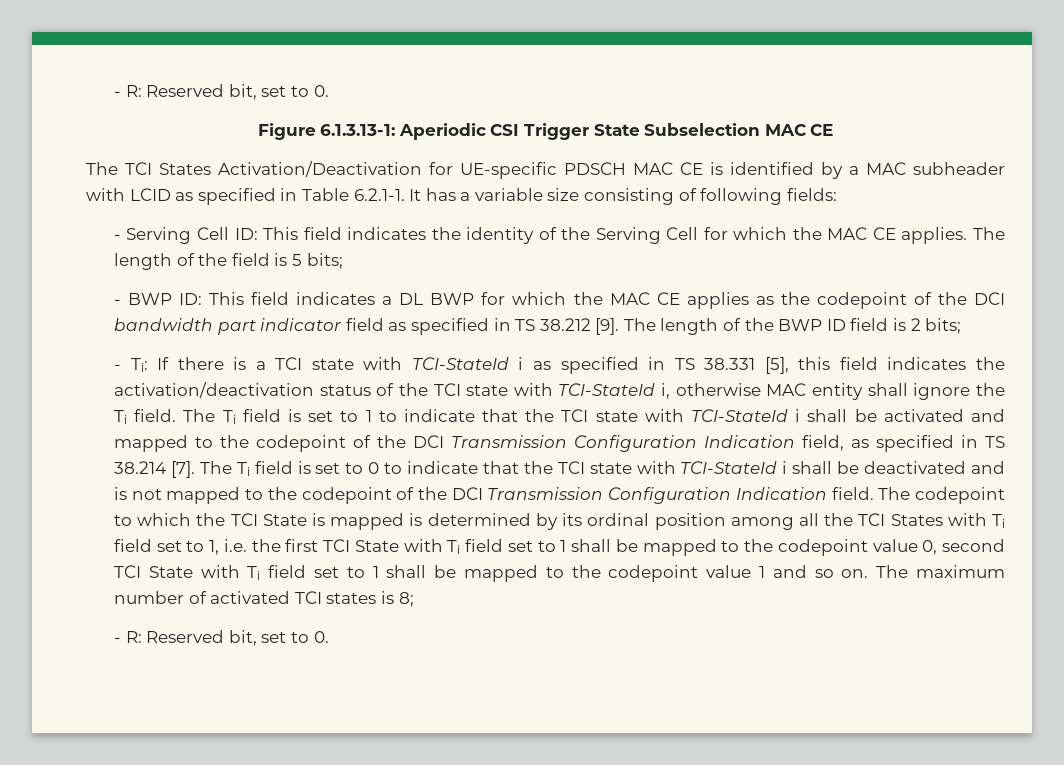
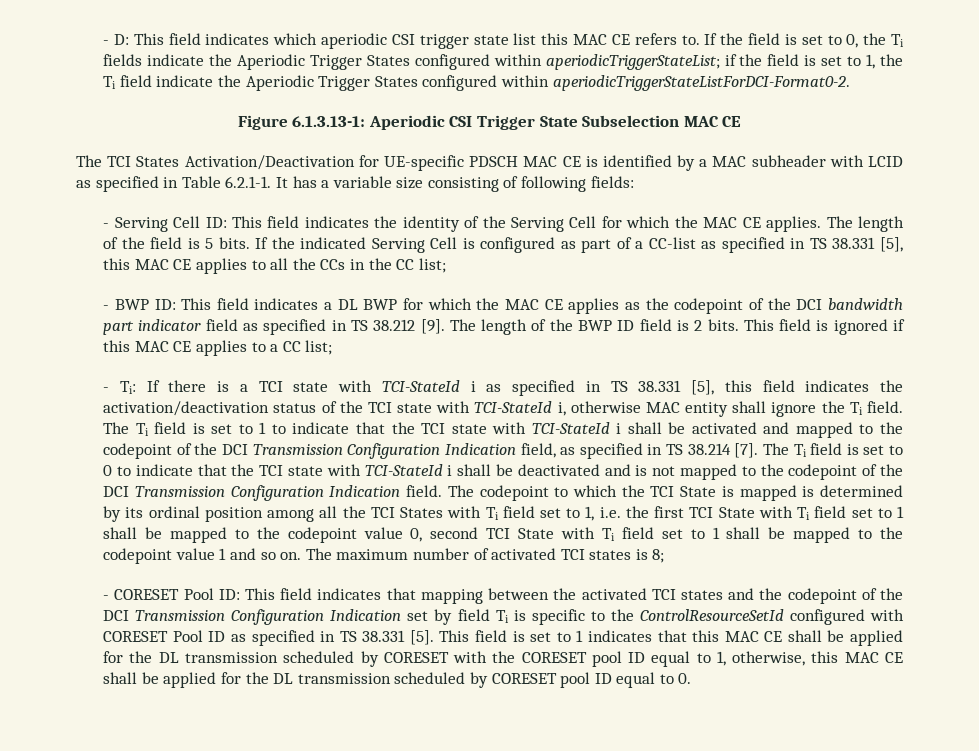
[113,84,329,100] - R: Reserved bit, set to 0. -> [103,33,905,49] [103,54,903,70] [103,75,850,91] - D: This field indicates which aperiodic CSI trigger state list this MAC CE refers to. If the field is set to 0, the Ti fields indicate the Aperiodic Trigger States configured within aperiodicTriggerStateList; if the field is set to 1, the Ti field indicate the Aperiodic Trigger States configured within aperiodicTriggerStateListForDCI-Format0-2.
[306,253,343,269] bits; -> [218,237,903,253] [103,258,446,274] bits. If the indicated Serving Cell is configured as part of a CC-list as specified in TS 38.331 [5], this MAC CE applies to all the CCs in the CC list;
[925,318,962,334] bits; -> [707,319,906,335] [103,340,333,356] bits. This field is ignored if this MAC CE applies to a CC list;
[125,630,287,646] R: Reserved bit, set -> [114,588,904,604] [103,609,905,625] [103,630,904,646] [103,651,904,667] [103,672,656,688] CORESET Pool ID: This field indicates that mapping between the activated TCI states and the codepoint of the DCI Transmission Configuration Indication set by field Ti is specific to the ControlResourceSetId configured with CORESET Pool ID as specified in TS 38.331 [5]. This field is set to 1 indicates that this MAC CE shall be applied for the DL transmission scheduled by CORESET with the CORESET pool ID equal to 1, otherwise, this MAC CE shall be applied for the DL transmission scheduled by CORESET pool ID equal

